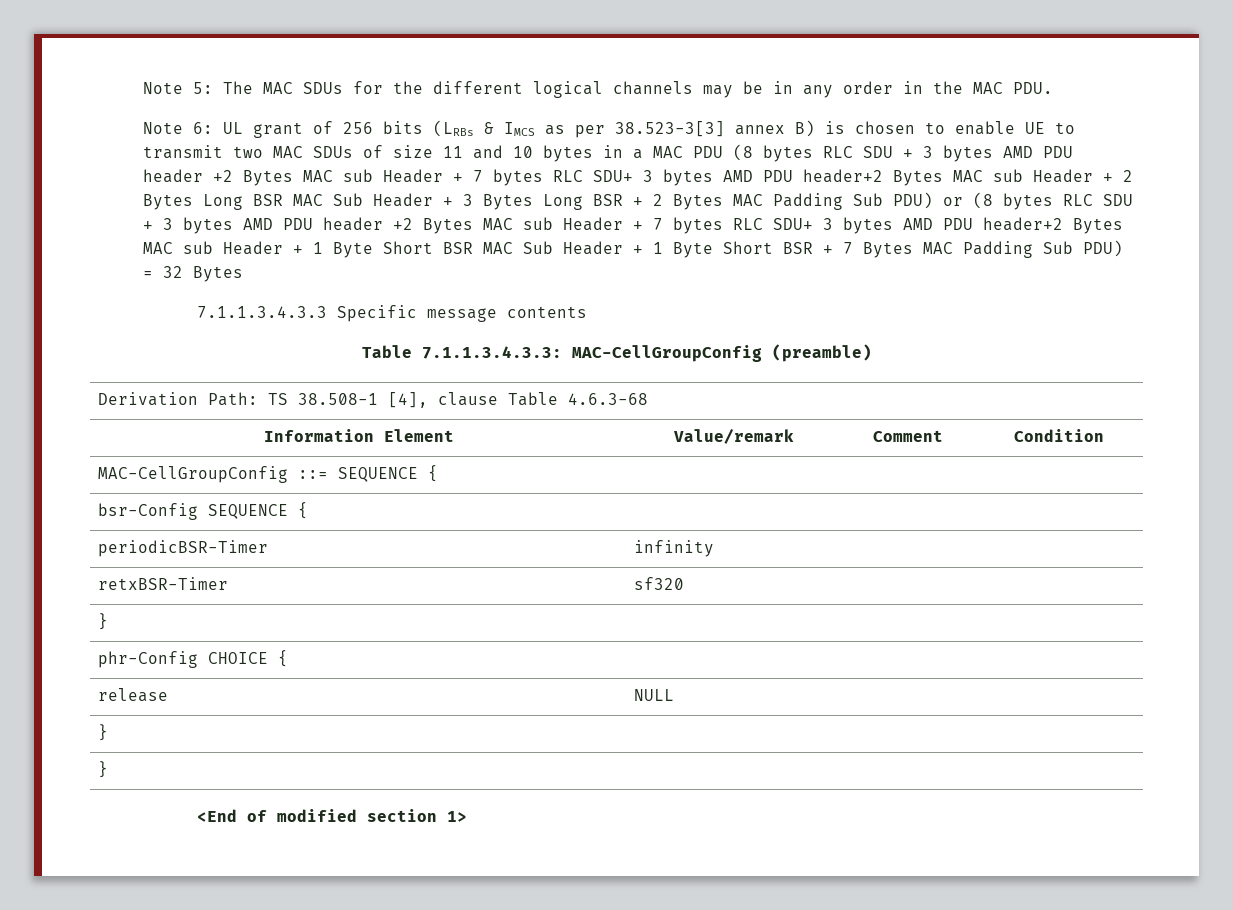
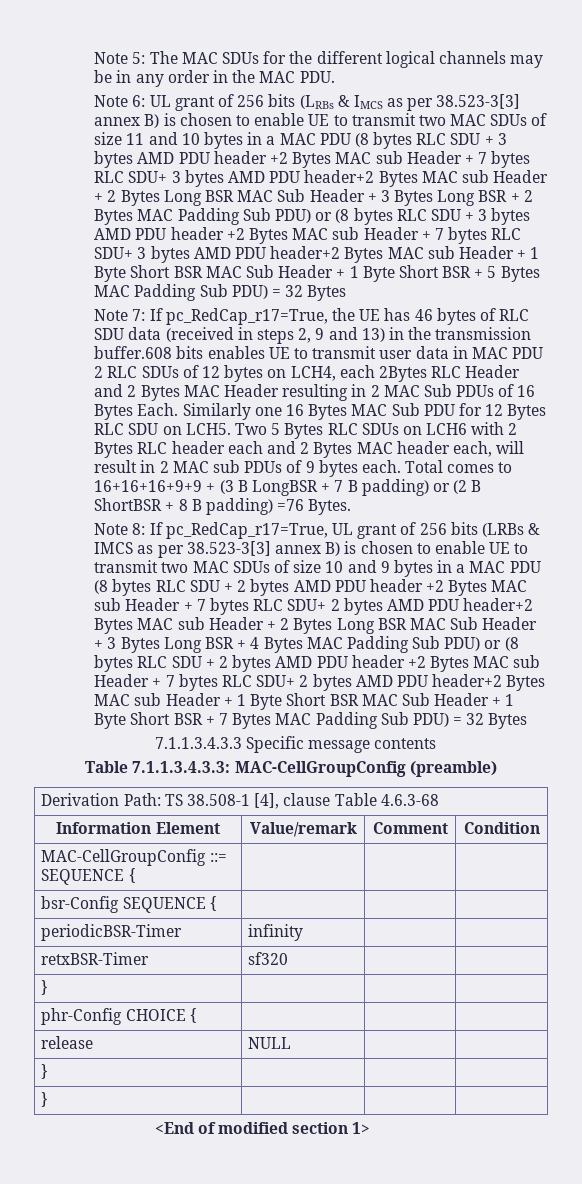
(834, 249) none -> [487,266,540,282] [94,284,347,301] [94,308,530,325] [94,327,532,344] [94,346,544,359] [94,365,521,382] [94,384,536,401] [94,403,547,420] [94,422,518,439] [94,441,525,458] [94,460,513,477] [94,479,482,496] [94,498,352,515] [94,522,541,539] [94,541,529,558] [94,560,541,577] [94,579,528,596] [94,598,534,615] [94,617,538,634] [94,636,519,653] [94,655,541,672] [94,674,546,691] [94,693,515,710] [94,712,215,729] 5 Bytes MAC Padding Sub PDU) = 32 Bytes // Note 7: If pc_RedCap_r17=True, the UE has 46 bytes of RLC SDU data (received in steps 2, 9 and 13) in the transmission buffer.608 bits enables UE to transmit user data in MAC PDU 2 RLC SDUs of 12 bytes on LCH4, each 2Bytes RLC Header and 2 Bytes MAC Header resulting in 2 MAC Sub PDUs of 16 Bytes Each. Similarly one 16 Bytes MAC Sub PDU for 12 Bytes RLC SDU on LCH5. Two 5 Bytes RLC SDUs on LCH6 with 2 Bytes RLC header each and 2 Bytes MAC header each, will result in 2 MAC sub PDUs of 9 bytes each. Total comes to 16+16+16+9+9 + (3 B LongBSR + 7 B padding) or (2 B ShortBSR + 8 B padding) =76 Bytes. // Note 8: If pc_RedCap_r17=True, UL grant of 256 bits (LRBs & IMCS as per 38.523-3[3] annex B) is chosen to enable UE to transmit two MAC SDUs of size 10 and 9 bytes in a MAC PDU (8 bytes RLC SDU + 2 bytes AMD PDU header +2 Bytes MAC sub Header + 7 bytes RLC SDU+ 2 bytes AMD PDU header+2 Bytes MAC sub Header + 2 Bytes Long BSR MAC Sub Header + 3 Bytes Long BSR + 4 Bytes MAC Padding Sub PDU) or (8 bytes RLC SDU + 2 bytes AMD PDU header +2 Bytes MAC sub Header + 7 bytes RLC SDU+ 2 bytes AMD PDU header+2 Bytes MAC sub Header + 1 Byte Short BSR MAC Sub Header + 1 Byte Short BSR +

